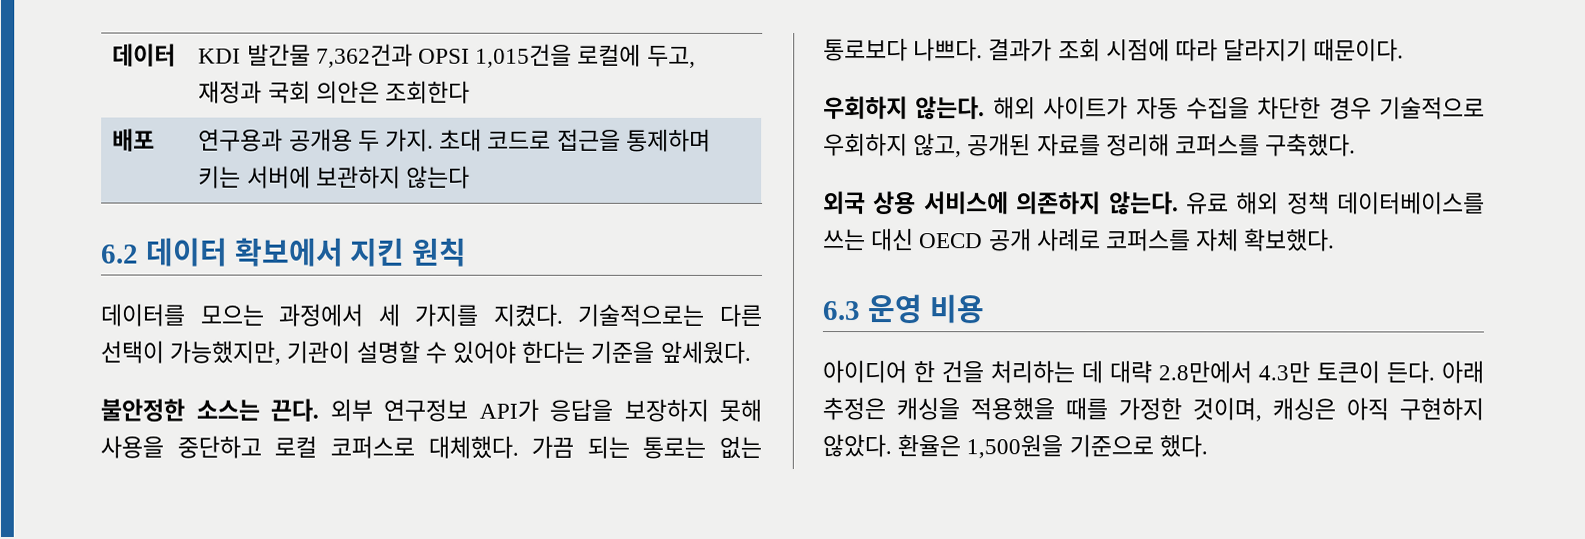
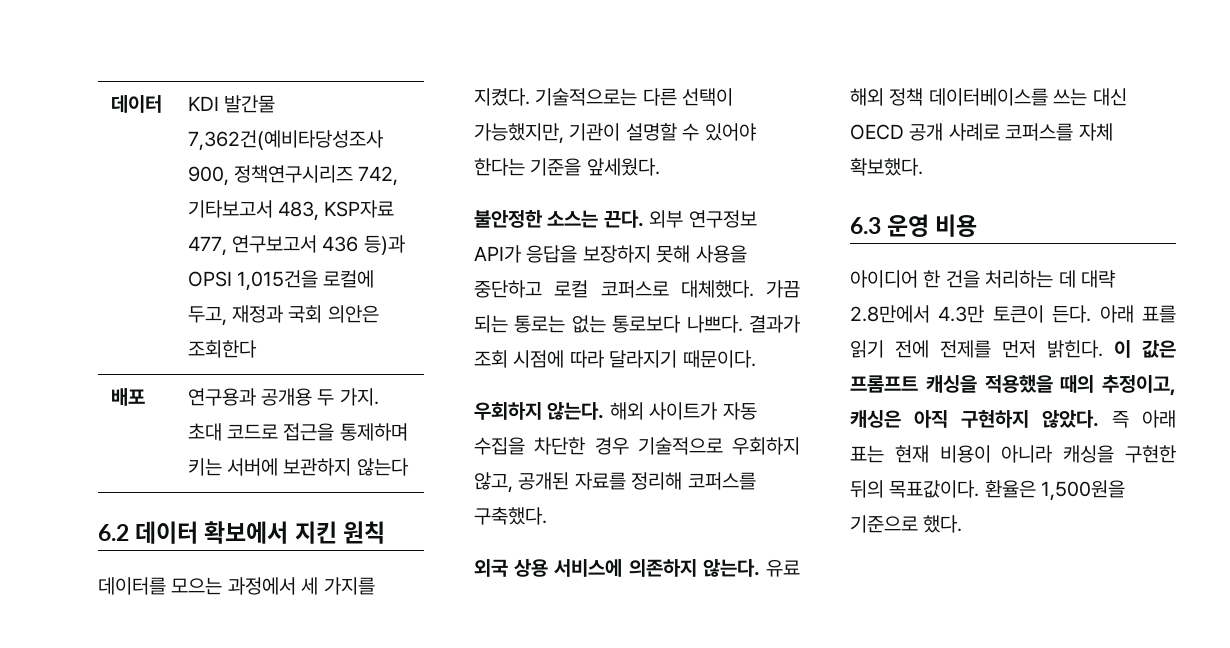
[315,43,413,68] 7,362건과 -> [187,130,384,151] [187,165,399,186] [187,200,395,221] [187,235,405,256] 7,362건(예비타당성조사 900, 정책연구시리즈 742, 기타보고서 483, KSP자료 477, 연구보고서 436 등)과
[822,397,1484,422] [822,434,892,458] 추정은 캐싱을 적용했을 때를 가정한 것이며, 캐싱은 아직 구현하지 않았다. -> [1142,305,1176,323] [850,340,1176,358] [850,375,1176,396] [850,410,1176,428] [850,445,1176,463] [850,480,980,498] 표를 읽기 전에 전제를 먼저 밝힌다. 이 값은 프롬프트 캐싱을 적용했을 때의 추정이고, 캐싱은 아직 구현하지 않았다. 즉 아래 표는 현재 비용이 아니라 캐싱을 구현한 뒤의 목표값이다.

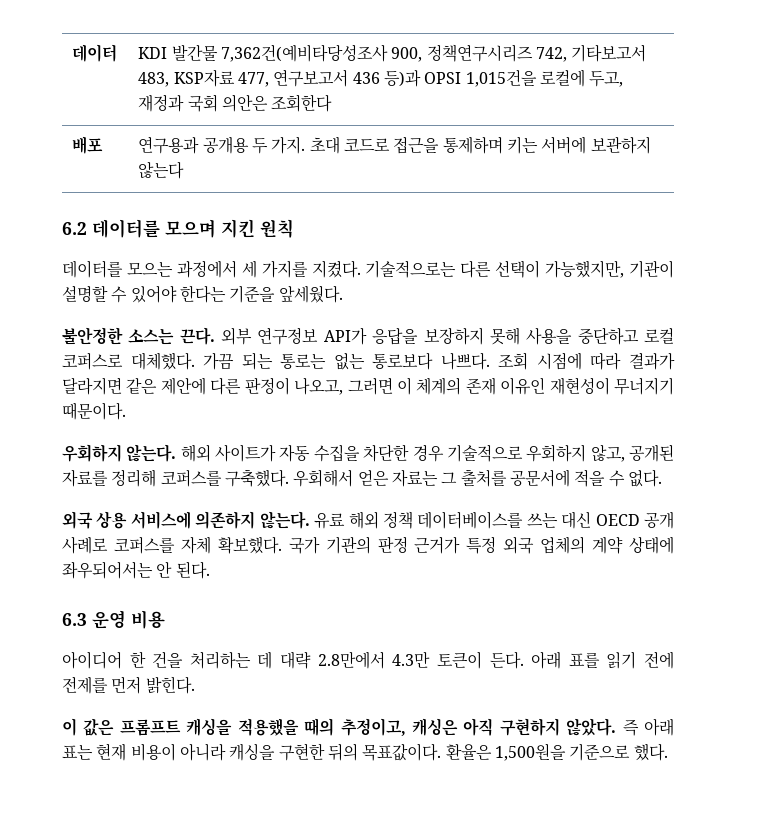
[135,521,289,544] 데이터 확보에서 -> [92,219,216,238] 데이터를 모으며
[749,315,800,333] 결과가 -> (490, 361) none
[609,350,678,368] 달라지기 -> [629,352,675,370] [62,377,674,395] 결과가 달라지면 같은 제안에 다른 판정이 나오고, 그러면 이 체계의 존재 이유인 재현성이 무너지기
(547, 516) none -> [293,469,662,487] 우회해서 얻은 자료는 그 출처를 공문서에 적을 수 없다.
(923, 167) none -> [288,536,674,554] [62,561,210,579] 국가 기관의 판정 근거가 특정 외국 업체의 계약 상태에 좌우되어서는 안 된다.
(1103, 349) none -> (195, 685) //

